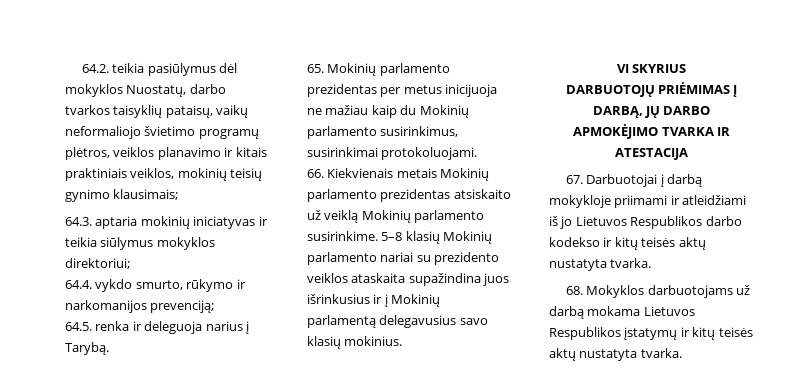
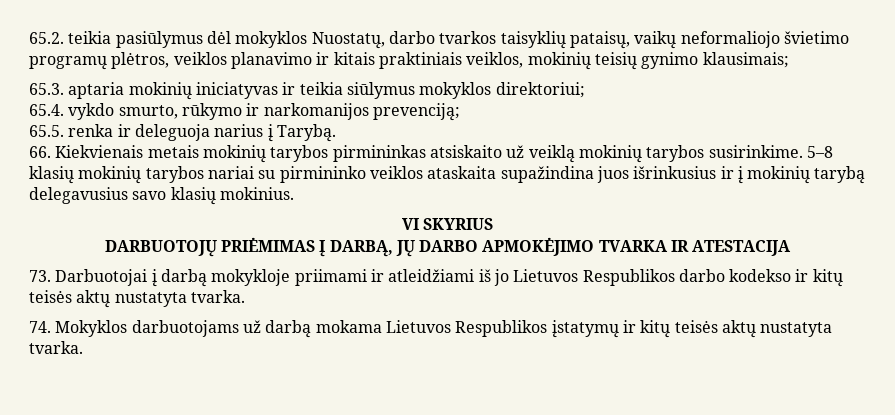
[81,64,109,73] 64.2. -> [29,32,64,44] 65.2.
[65,217,92,226] 64.3. -> [29,83,64,95] 65.3.
[65,280,92,289] 64.4. -> [29,104,64,116] 65.4.
[65,322,92,331] 64.5. -> [29,125,64,137] 65.5.
[307,63,450,76] [307,84,498,97] [307,105,469,118] [307,126,459,139] [307,147,478,160] // 65. Mokinių parlamento prezidentas per metus inicijuoja ne mažiau kaip du Mokinių parlamento susirinkimus, susirinkimai protokoluojami. -> (336, 133) none
[440,168,490,181] [307,189,451,202] Mokinių parlamento prezidentas -> [202,145,426,163] mokinių tarybos pirmininkas
[361,210,485,223] Mokinių parlamento -> [578,145,705,163] mokinių tarybos
[443,231,493,244] [307,252,377,265] Mokinių parlamento -> [78,166,204,184] mokinių tarybos
[434,252,500,265] prezidento -> [279,166,366,183] pirmininko
[391,294,441,307] [307,315,376,328] Mokinių parlamentą -> [747,166,866,184] mokinių tarybą
[565,175,583,184] 67. -> [29,270,51,282] 73.
[565,286,583,295] 68. -> [29,321,51,333] 74.

